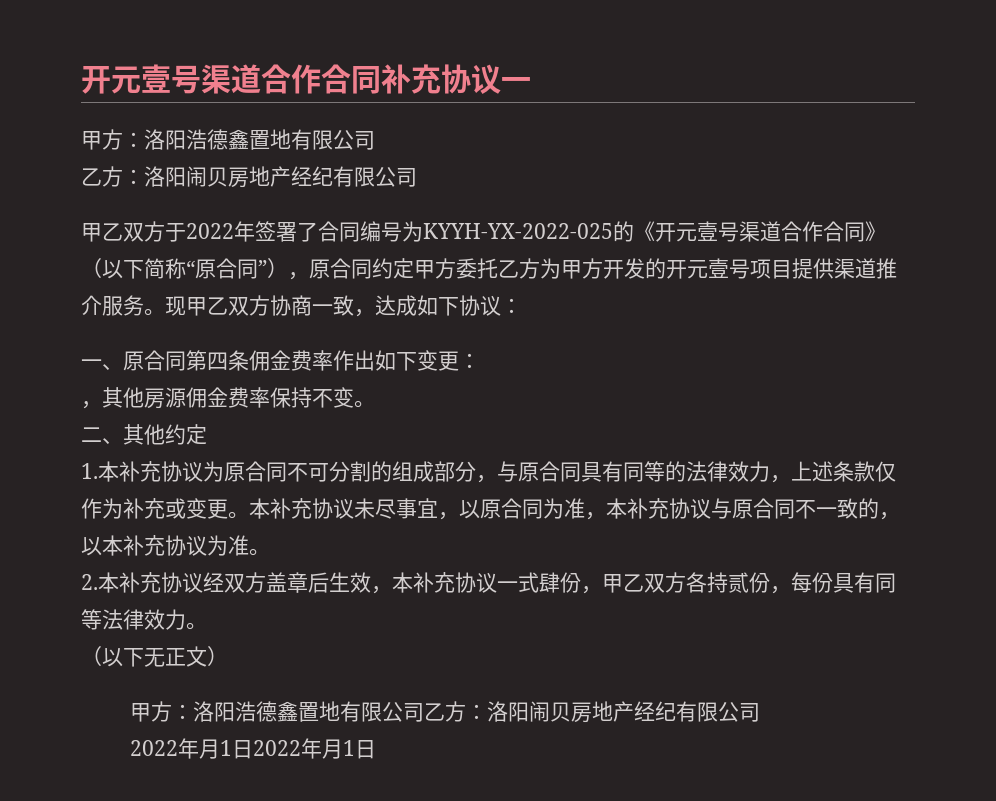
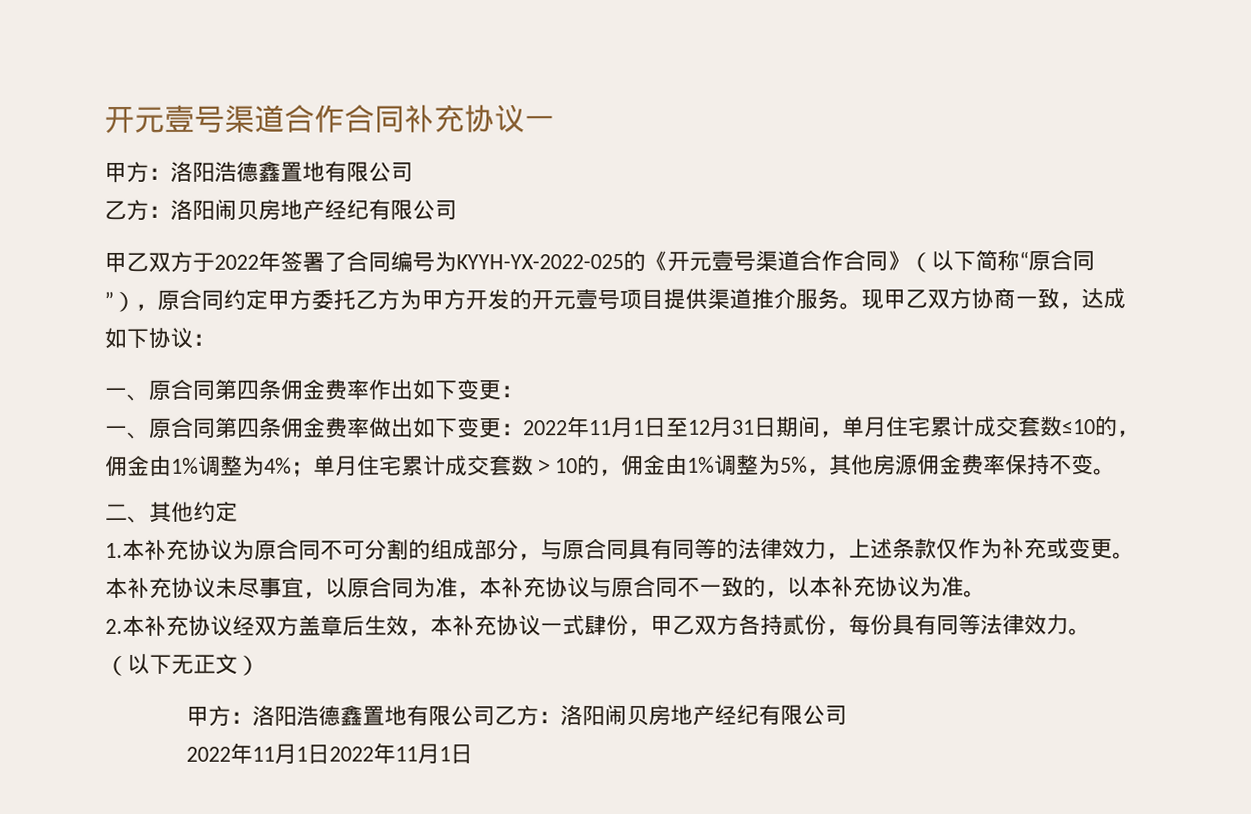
(480, 360) none -> [105,415,1140,439] [105,454,808,477] 一、原合同第四条佣金费率做出如下变更：2022年11月1日至12月31日期间，单月住宅累计成交套数≤10的，佣金由1%调整为4%；单月住宅累计成交套数＞10的，佣金由1%调整为5%
(199, 748) none -> [252,746,276,762] 11
(322, 748) none -> [395,746,419,762] 11

